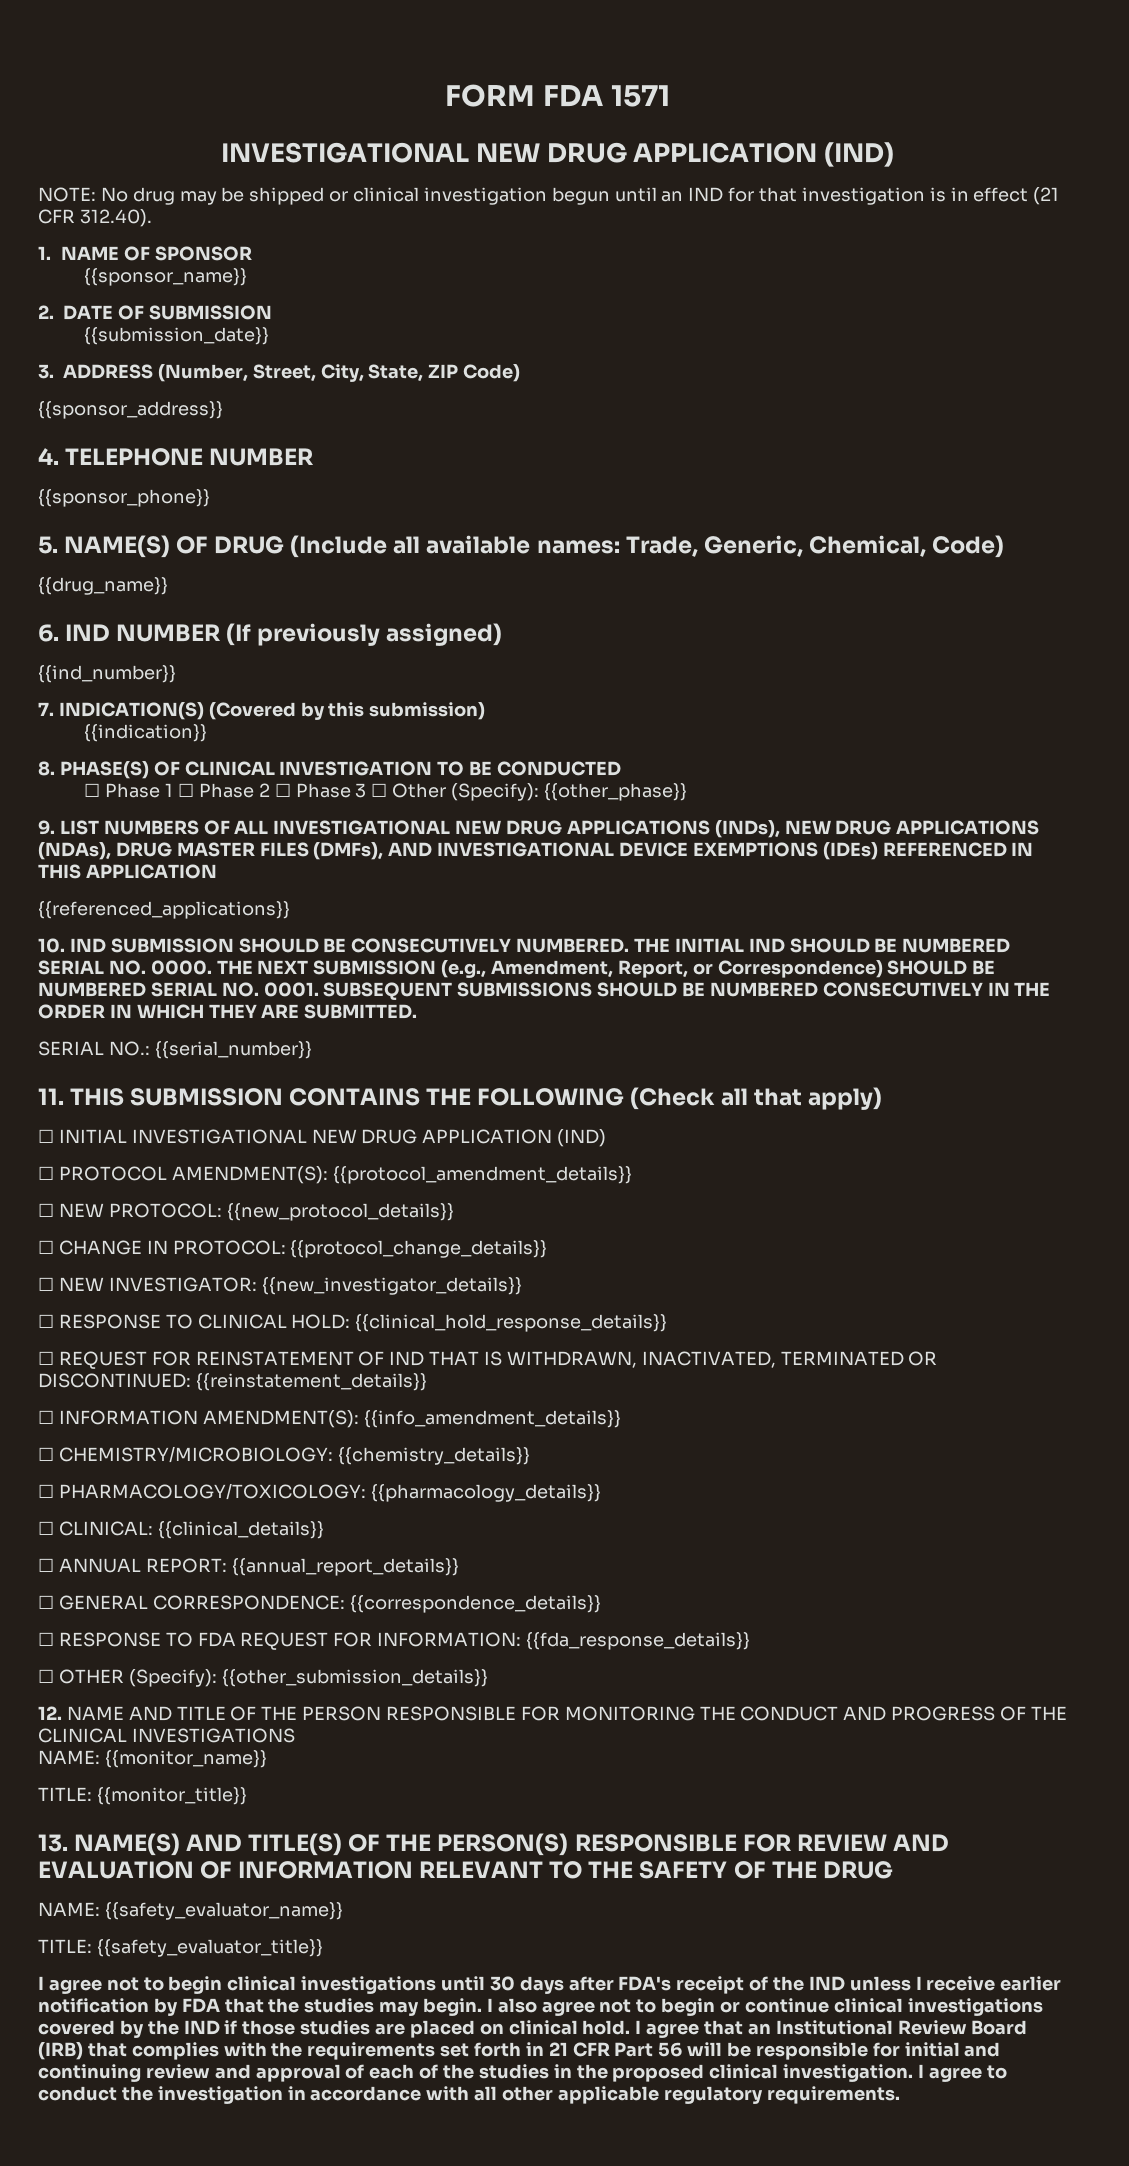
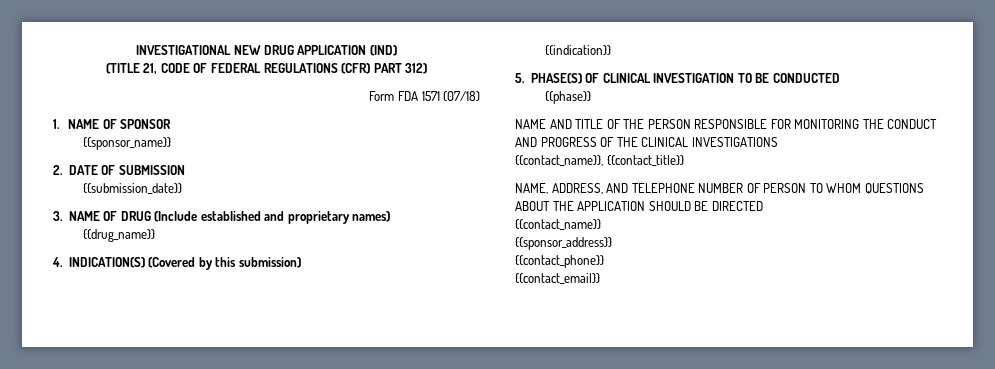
[445,84,670,107] [220,142,895,167] [38,187,1060,205] [38,209,152,227] FORM FDA 1571 // INVESTIGATIONAL NEW DRUG APPLICATION (IND) // NOTE: No drug may be shipped or clinical investigation begun until an IND for that investigation is in effect (21 CFR 312.40). -> [136,45,397,56] [105,63,428,74] [368,91,481,101] INVESTIGATIONAL NEW DRUG APPLICATION (IND) // (TITLE 21, CODE OF FEDERAL REGULATIONS (CFR) PART 312) // Form FDA 1571 (07/18)
[63,364,521,382] [38,401,223,419] [38,448,315,466] [38,489,210,507] [38,535,1004,558] [38,577,168,595] [38,623,503,646] [38,665,176,683] [38,702,54,716] ADDRESS (Number, Street, City, State, ZIP Code) // {{sponsor_address}} // 4. TELEPHONE NUMBER // {{sponsor_phone}} // 5. NAME(S) OF DRUG (Include all available names: Trade, Generic, Chemical, Code) // {{drug_name}} // 6. IND NUMBER (If previously assigned) // {{ind_number}} // 7. -> [68,211,391,224] [83,229,156,242] [52,257,63,267] NAME OF DRUG (Include established and proprietary names) // {{drug_name}} // 4.
[38,761,55,776] 8. -> [515,73,525,83] 5.
[84,783,687,801] [38,820,1040,838] [38,842,1034,860] [38,864,217,879] [38,901,290,919] [38,938,1011,953] [38,960,996,978] [38,982,1051,1000] [38,1004,418,1019] [38,1041,312,1059] [38,1087,882,1110] [38,1129,607,1147] [38,1166,632,1184] [38,1203,454,1221] [38,1240,548,1258] [38,1277,522,1295] [38,1314,668,1332] [38,1351,938,1369] [38,1373,427,1391] [38,1410,621,1428] [38,1446,530,1465] [38,1483,601,1502] [38,1521,324,1539] [38,1558,459,1576] [38,1595,601,1613] [38,1632,751,1650] [38,1669,488,1687] [38,1706,62,1720] ☐ Phase 1 ☐ Phase 2 ☐ Phase 3 ☐ Other (Specify): {{other_phase}} // 9. LIST NUMBERS OF ALL INVESTIGATIONAL NEW DRUG APPLICATIONS (INDs), NEW DRUG APPLICATIONS (NDAs), DRUG MASTER FILES (DMFs), AND INVESTIGATIONAL DEVICE EXEMPTIONS (IDEs) REFERENCED IN THIS APPLICATION // {{referenced_applications}} // 10. IND SUBMISSION SHOULD BE CONSECUTIVELY NUMBERED. THE INITIAL IND SHOULD BE NUMBERED SERIAL NO. 0000. THE NEXT SUBMISSION (e.g., Amendment, Report, or Correspondence) SHOULD BE NUMBERED SERIAL NO. 0001. SUBSEQUENT SUBMISSIONS SHOULD BE NUMBERED CONSECUTIVELY IN THE ORDER IN WHICH THEY ARE SUBMITTED. // SERIAL NO.: {{serial_number}} // 11. THIS SUBMISSION CONTAINS THE FOLLOWING (Check all that apply) // ☐ INITIAL INVESTIGATIONAL NEW DRUG APPLICATION (IND) // ☐ PROTOCOL AMENDMENT(S): {{protocol_amendment_details}} // ☐ NEW PROTOCOL: {{new_protocol_details}} // ☐ CHANGE IN PROTOCOL: {{protocol_change_details}} // ☐ NEW INVESTIGATOR: {{new_investigator_details}} // ☐ RESPONSE TO CLINICAL HOLD: {{clinical_hold_response_details}} // ☐ REQUEST FOR REINSTATEMENT OF IND THAT IS WITHDRAWN, INACTIVATED, TERMINATED OR DISCONTINUED: {{reinstatement_details}} // ☐ INFORMATION AMENDMENT(S): {{info_amendment_details}} // ☐ CHEMISTRY/MICROBIOLOGY: {{chemistry_details}} // ☐ PHARMACOLOGY/TOXICOLOGY: {{pharmacology_details}} // ☐ CLINICAL: {{clinical_details}} // ☐ ANNUAL REPORT: {{annual_report_details}} // ☐ GENERAL CORRESPONDENCE: {{correspondence_details}} // ☐ RESPONSE TO FDA REQUEST FOR INFORMATION: {{fda_response_details}} // ☐ OTHER (Specify): {{other_submission_details}} // 12. -> [545,91,592,104] {{phase}} //
[38,1750,267,1768] [38,1787,247,1805] [38,1833,949,1856] [38,1861,893,1879] [38,1902,343,1920] [38,1939,323,1957] [38,1976,1062,1994] [38,1998,1043,2016] [38,2020,1028,2038] [38,2042,1001,2060] [38,2064,1007,2082] [38,2086,900,2104] NAME: {{monitor_name}} // TITLE: {{monitor_title}} // 13. NAME(S) AND TITLE(S) OF THE PERSON(S) RESPONSIBLE FOR REVIEW AND EVALUATION OF INFORMATION RELEVANT TO THE SAFETY OF THE DRUG // NAME: {{safety_evaluator_name}} // TITLE: {{safety_evaluator_title}} // I agree not to begin clinical investigations until 30 days after FDA's receipt of the IND unless I receive earlier notification by FDA that the studies may begin. I also agree not to begin or continue clinical investigations covered by the IND if those studies are placed on clinical hold. I agree that an Institutional Review Board (IRB) that complies with the requirements set forth in 21 CFR Part 56 will be responsible for initial and continuing review and approval of each of the studies in the proposed clinical investigation. I agree to conduct the investigation in accordance with all other applicable regulatory requirements. -> [515,155,684,166] [515,183,924,194] [515,201,763,211] [515,219,601,230] [515,237,612,250] [515,255,604,268] [515,273,600,284] {{contact_name}}, {{contact_title}} // NAME, ADDRESS, AND TELEPHONE NUMBER OF PERSON TO WHOM QUESTIONS ABOUT THE APPLICATION SHOULD BE DIRECTED // {{contact_name}} // {{sponsor_address}} // {{contact_phone}} // {{contact_email}}

